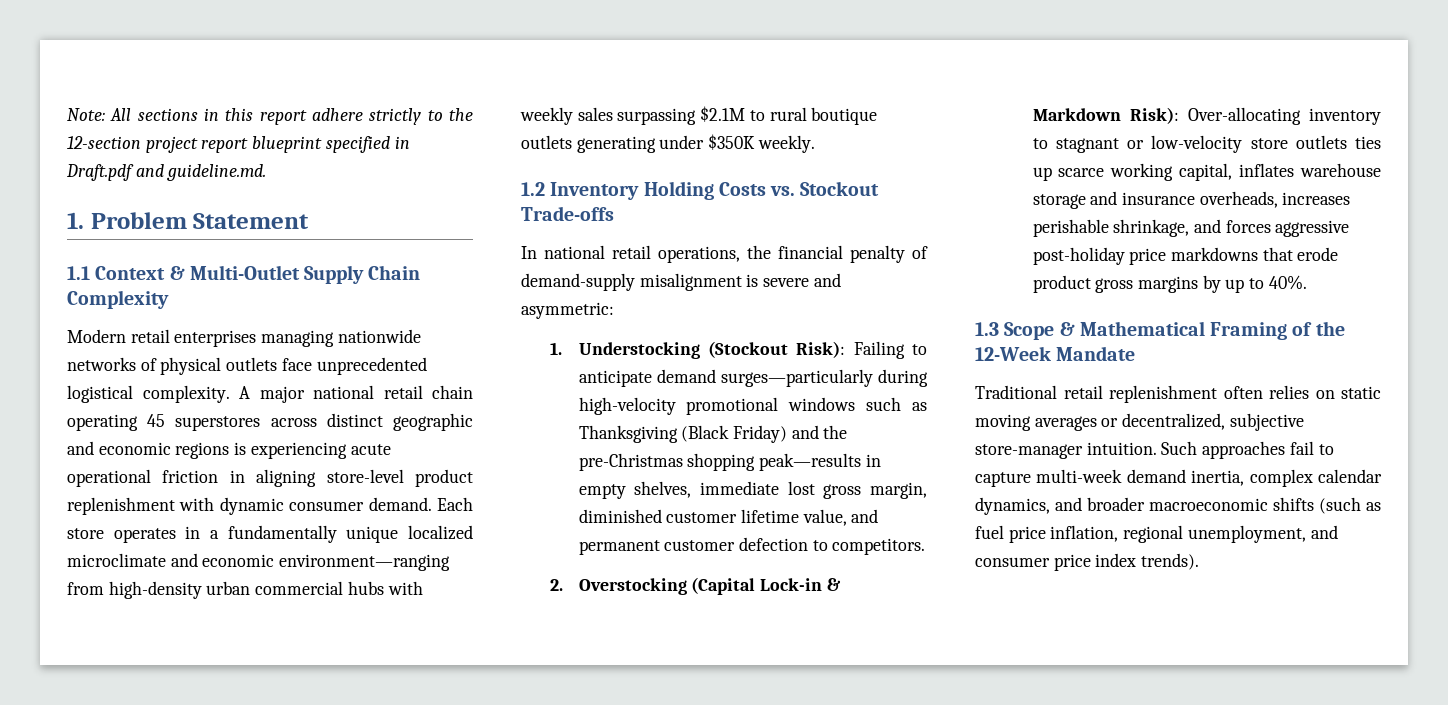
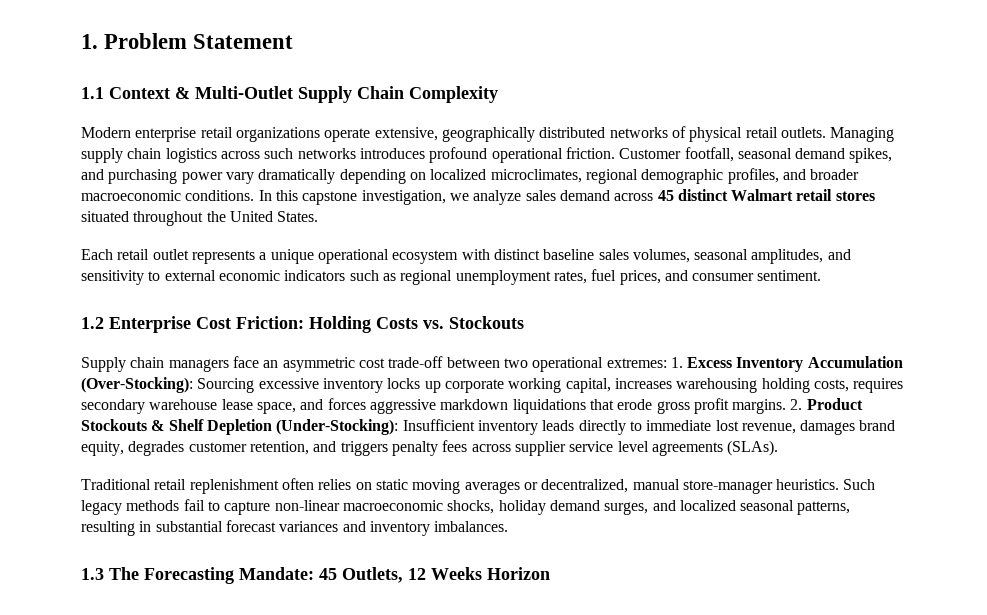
[67,108,473,125] [67,136,410,153] [66,164,267,181] Note: All sections in this report adhere strictly to the 12-section project report blueprint specified in Draft.pdf and guideline.md. // -> (81, 41) none
[130,329,421,347] [67,357,427,375] [67,385,473,403] [67,413,473,431] [67,441,391,459] [67,469,473,487] [67,497,473,515] [67,525,474,543] [67,553,451,571] [67,581,423,599] [520,106,878,125] [521,134,815,153] [521,181,880,200] [521,206,614,221] [521,245,928,263] [521,273,841,291] [521,302,614,319] [549,341,927,359] [578,369,928,387] [578,397,927,415] [578,425,848,443] [578,453,881,471] [578,481,927,499] [578,509,879,526] [578,537,926,555] [549,577,841,595] [1032,107,1381,125] [1032,135,1381,153] [1032,163,1381,181] [1032,191,1351,209] [1032,219,1350,237] [1032,247,1339,265] [1032,275,1307,293] [975,321,1345,340] [975,346,1136,361] retail enterprises managing nationwide networks of physical outlets face unprecedented logistical complexity. A major national retail chain operating 45 superstores across distinct geographic and economic regions is experiencing acute operational friction in aligning store-level product replenishment with dynamic consumer demand. Each store operates in a fundamentally unique localized microclimate and economic environment—ranging from high-density urban commercial hubs with weekly sales surpassing $2.1M to rural boutique outlets generating under $350K weekly. // 1.2 Inventory Holding Costs vs. Stockout Trade-offs // In national retail operations, the financial penalty of demand-supply misalignment is severe and asymmetric: // 1. Understocking (Stockout Risk): Failing to anticipate demand surges—particularly during high-velocity promotional windows such as Thanksgiving (Black Friday) and the pre-Christmas shopping peak—results in empty shelves, immediate lost gross margin, diminished customer lifetime value, and permanent customer defection to competitors. // 2. Overstocking (Capital Lock-in & Markdown Risk): Over-allocating inventory to stagnant or low-velocity store outlets ties up scarce working capital, inflates warehouse storage and insurance overheads, increases perishable shrinkage, and forces aggressive post-holiday price markdowns that erode product gross margins by up to 40%. // 1.3 Scope & Mathematical Framing of the 12-Week Mandate -> [135,126,895,142] [81,147,893,163] [81,168,860,184] [81,189,875,205] [81,211,319,226] [81,249,851,264] [81,269,822,285] [81,316,524,333] [81,356,903,372] [81,377,904,393] [81,398,863,414] [81,419,896,435] [81,440,779,456] enterprise retail organizations operate extensive, geographically distributed networks of physical retail outlets. Managing supply chain logistics across such networks introduces profound operational friction. Customer footfall, seasonal demand spikes, and purchasing power vary dramatically depending on localized microclimates, regional demographic profiles, and broader macroeconomic conditions. In this capstone investigation, we analyze sales demand across 45 distinct Walmart retail stores situated throughout the United States. // Each retail outlet represents a unique operational ecosystem with distinct baseline sales volumes, seasonal amplitudes, and sensitivity to external economic indicators such as regional unemployment rates, fuel prices, and consumer sentiment. // 1.2 Enterprise Cost Friction: Holding Costs vs. Stockouts // Supply chain managers face an asymmetric cost trade-off between two operational extremes: 1. Excess Inventory Accumulation (Over-Stocking): Sourcing excessive inventory locks up corporate working capital, increases warehousing holding costs, requires secondary warehouse lease space, and forces aggressive markdown liquidations that erode gross profit margins. 2. Product Stockouts & Shelf Depletion (Under-Stocking): Insufficient inventory leads directly to immediate lost revenue, damages brand equity, degrades customer retention, and triggers penalty fees across supplier service level agreements (SLAs).
[1229,413,1304,431] [975,441,1334,459] [975,469,1382,487] [975,497,1381,515] [975,525,1338,543] [975,553,1200,571] subjective store-manager intuition. Such approaches fail to capture multi-week demand inertia, complex calendar dynamics, and broader macroeconomic shifts (such as fuel price inflation, regional unemployment, and consumer price index trends). -> [632,479,876,494] [81,499,851,515] [81,520,509,536] [81,567,550,584] manual store-manager heuristics. Such legacy methods fail to capture non-linear macroeconomic shocks, holiday demand surges, and localized seasonal patterns, resulting in substantial forecast variances and inventory imbalances. // 1.3 The Forecasting Mandate: 45 Outlets, 12 Weeks Horizon

